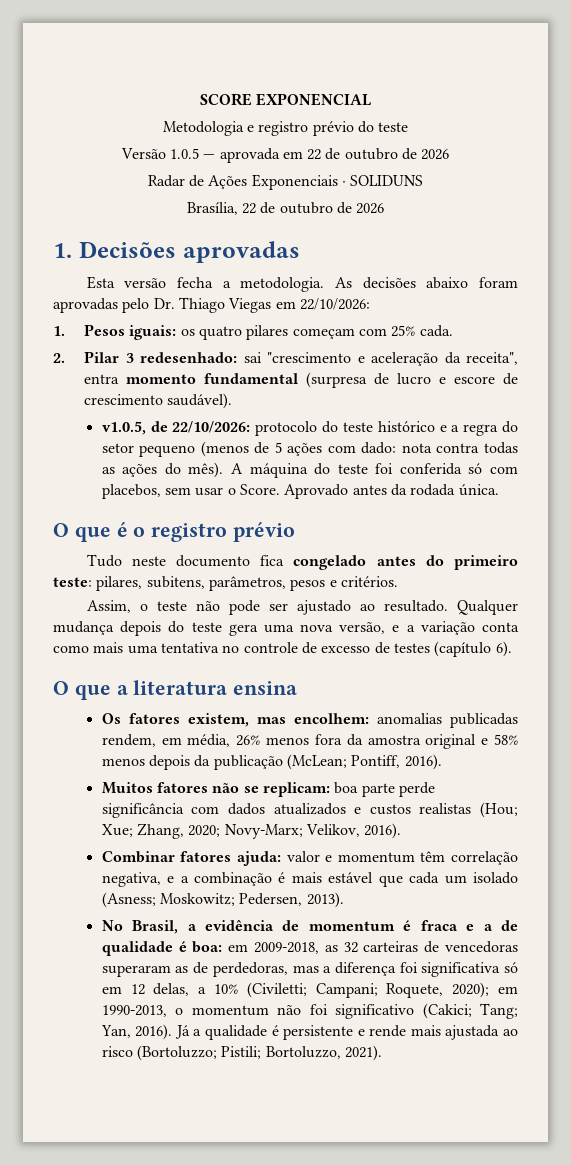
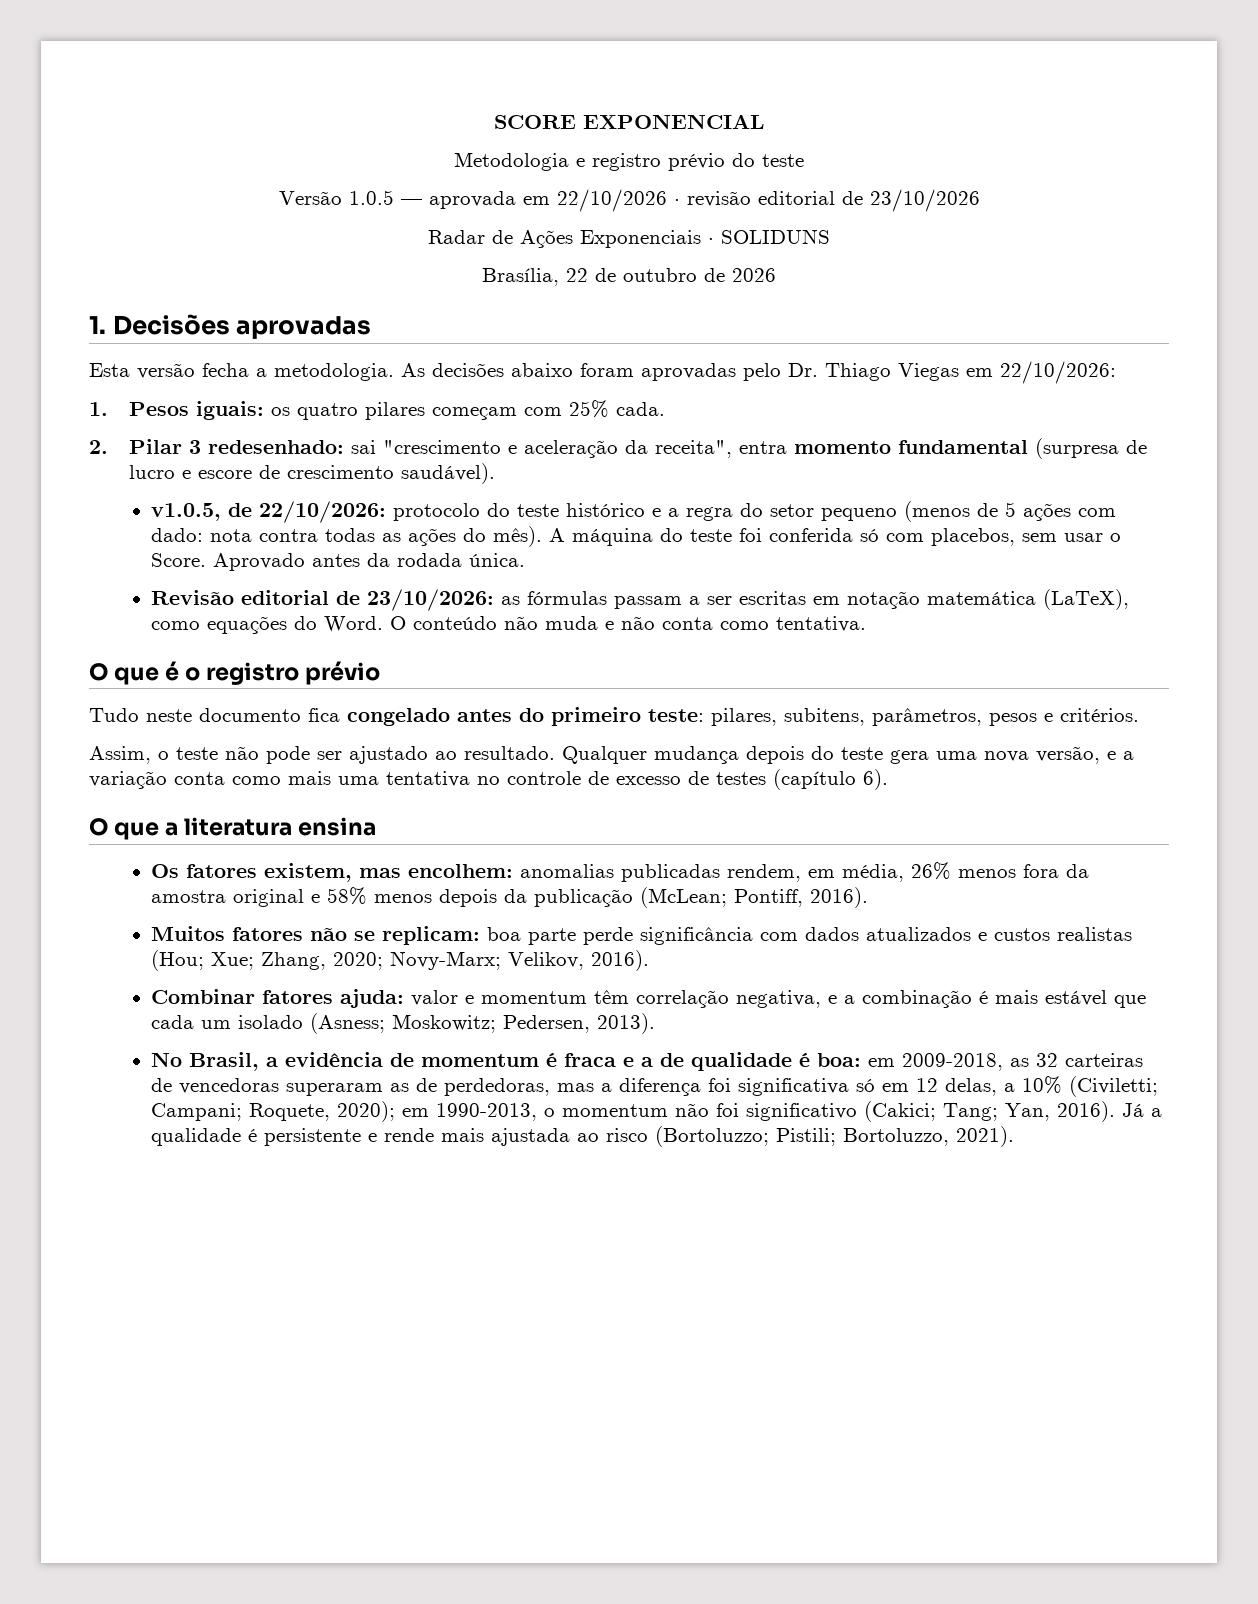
[307,148,450,160] 22 de outubro de 2026 -> [556,189,980,212] 22/10/2026 · revisão editorial de 23/10/2026
(499, 490) none -> [151,589,1130,611] [151,616,867,634] // Revisão editorial de 23/10/2026: as fórmulas passam a ser escritas em notação matemática (LaTeX), como equações do Word. O conteúdo não muda e não conta como tentativa.

